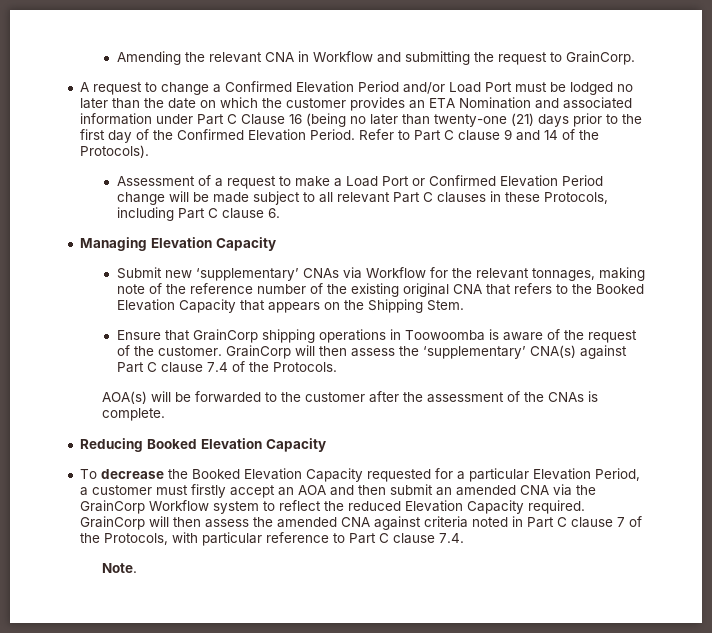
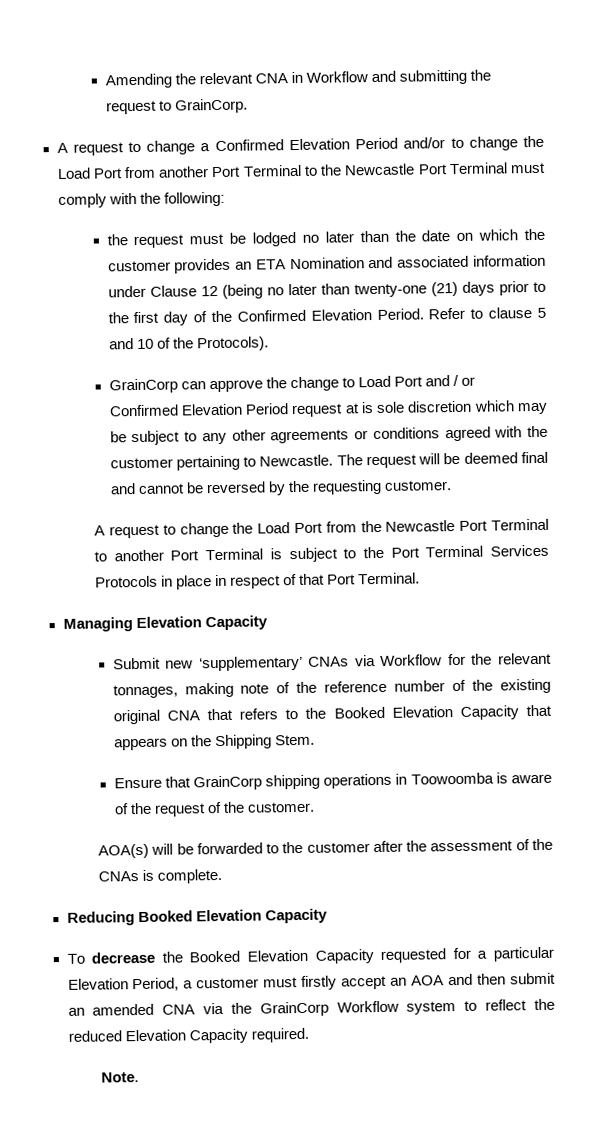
[448,82,512,93] Load Port -> [450,135,545,151] [56,162,547,179] [57,191,225,208] [106,234,185,249] to change the Load Port from another Port Terminal to the Newcastle Port Terminal must comply with the following: // the request
[196,114,302,125] Part C Clause 16 -> [149,285,218,297] Clause 12
[413,129,599,141] [79,145,149,158] [116,175,603,189] [116,191,608,205] [116,207,280,221] Part C clause 9 and 14 of the Protocols). // Assessment of a request to make a Load Port or Confirmed Elevation Period change will be made subject to all relevant Part C clauses in these Protocols, including Part C clause 6. -> [488,307,547,319] [108,336,269,352] [108,374,476,394] [108,400,548,418] [109,425,549,446] [109,451,548,471] [109,479,452,496] [94,518,550,539] [94,544,549,563] [95,572,421,590] clause 5 and 10 of the Protocols). // GrainCorp can approve the change to Load Port and / or Confirmed Elevation Period request at is sole discretion which may be subject to any other agreements or conditions agreed with the customer pertaining to Newcastle. The request will be deemed final and cannot be reversed by the requesting customer. // A request to change the Load Port from the Newcastle Port Terminal to another Port Terminal is subject to the Port Terminal Services Protocols in place in respect of that Port Terminal.
[225,345,627,359] [116,361,337,373] GrainCorp will then assess the ‘supplementary’ CNA(s) against Part C clause 7.4 of the Protocols. -> (315, 807) none
[79,516,642,530] [79,532,464,546] GrainCorp will then assess the amended CNA against criteria noted in Part C clause 7 of the Protocols, with particular reference to Part C clause 7.4. -> (309, 1035) none

